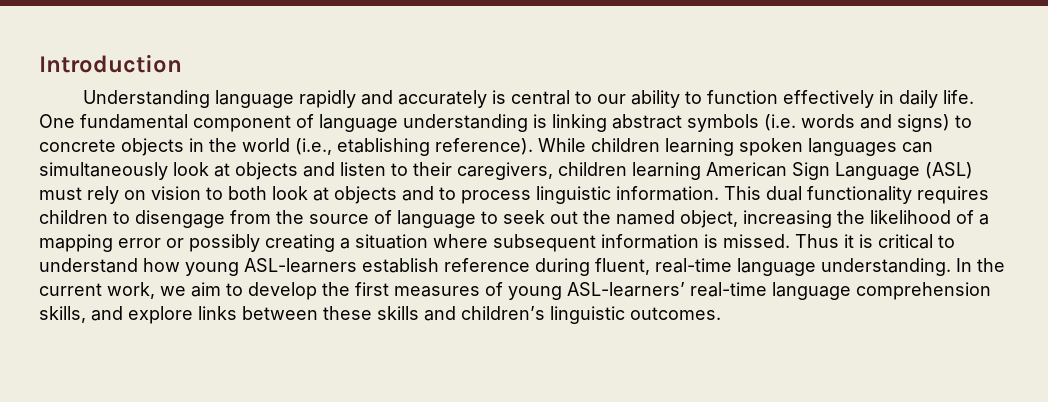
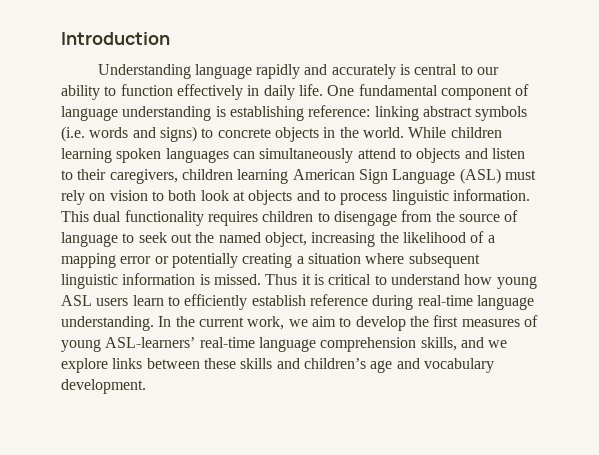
(547, 121) none -> [229,105,371,121] establishing reference:
[242,138,533,156] world (i.e., etablishing reference). -> [362,127,404,138] world.
[173,162,230,177] look at -> [357,148,412,159] attend to
[189,234,260,252] possibly -> [171,253,238,268] potentially
(596, 243) none -> [61,274,118,289] linguistic
[244,258,357,273] ASL-learners -> [61,294,248,310] ASL users learn to efficiently
[595,258,650,275] fluent, -> (414, 302) none
(123, 313) none -> [488,340,508,348] we
[550,306,721,324] linguistic outcomes. -> [370,358,494,373] [61,379,146,394] age and vocabulary development.

